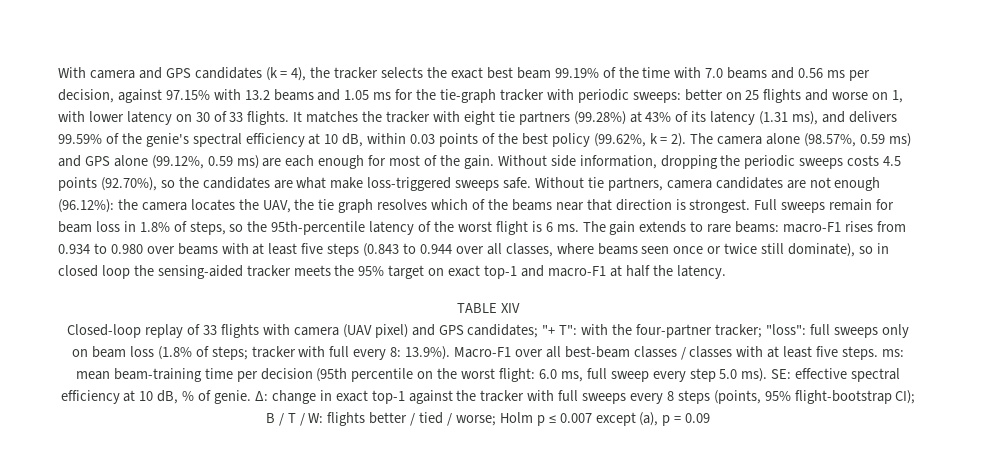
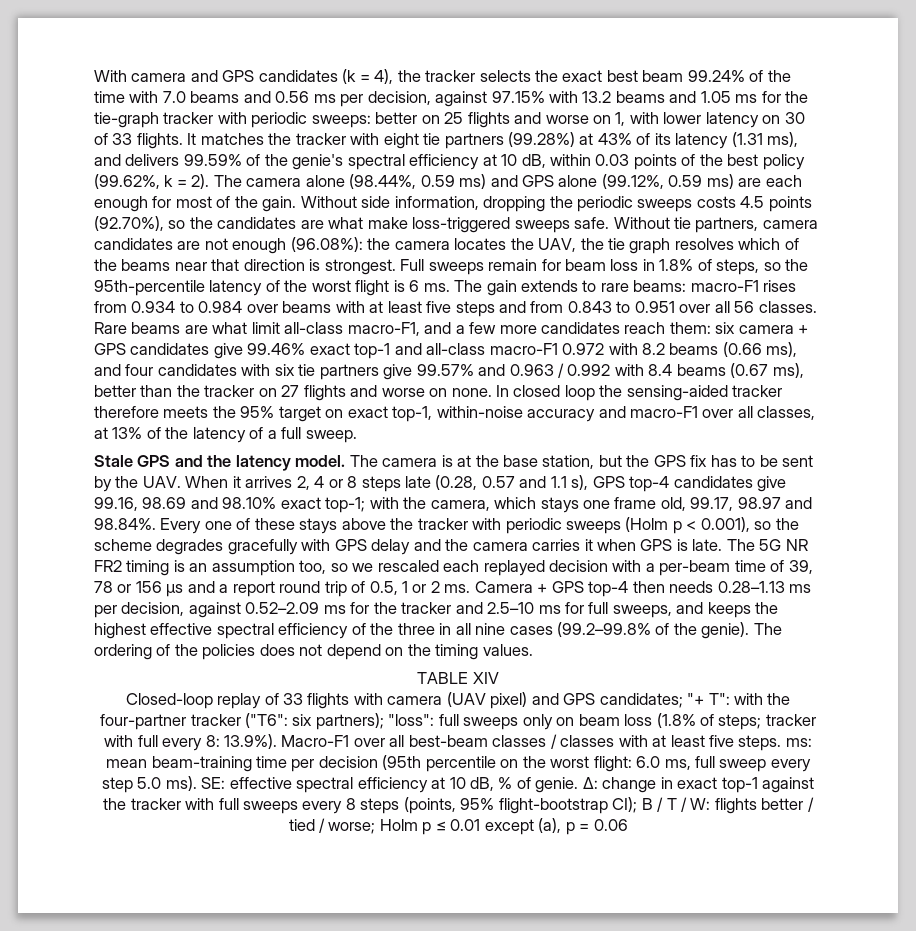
[554,68,599,78] 99.19% -> [687,70,745,82] 99.24%
[804,133,857,147] (98.57%, -> [349,174,417,189] (98.44%,
[58,199,114,213] (96.12%): -> [290,237,363,252] (96.08%):
[110,244,143,254] 0.980 -> [198,301,243,313] 0.984
[363,243,889,257] (0.843 to 0.944 over all classes, where beams seen once or twice still dominate), so in -> [499,301,817,313] [94,322,809,336] [94,342,798,359] [94,363,804,380] [94,385,510,401] and from 0.843 to 0.951 over all 56 classes. Rare beams are what limit all-class macro-F1, and a few more candidates reach them: six camera + GPS candidates give 99.46% exact top-1 and all-class macro-F1 0.972 with 8.2 beams (0.66 ms), and four candidates with six tie partners give 99.57% and 0.963 / 0.992 with 8.4 beams (0.67 ms), better than the tracker on 27 flights and worse on none. In
(291, 271) none -> [94,406,159,418] therefore
[484,265,726,279] top-1 and macro-F1 at half the latency. -> [392,406,816,422] [94,427,357,443] [94,455,814,471] [94,475,787,492] [94,497,813,513] [94,517,799,534] [94,539,808,555] [94,560,813,576] [94,581,812,597] [94,602,779,618] [94,622,782,639] [94,644,533,660] top-1, within-noise accuracy and macro-F1 over all classes, at 13% of the latency of a full sweep. // Stale GPS and the latency model. The camera is at the base station, but the GPS fix has to be sent by the UAV. When it arrives 2, 4 or 8 steps late (0.28, 0.57 and 1.1 s), GPS top-4 candidates give 99.16, 98.69 and 98.10% exact top-1; with the camera, which stays one frame old, 99.17, 98.97 and 98.84%. Every one of these stays above the tracker with periodic sweeps (Holm p < 0.001), so the scheme degrades gracefully with GPS delay and the camera carries it when GPS is late. The 5G NR FR2 timing is an assumption too, so we rescaled each replayed decision with a per-beam time of 39, 78 or 156 µs and a report round trip of 0.5, 1 or 2 ms. Camera + GPS top-4 then needs 0.28–1.13 ms per decision, against 0.52–2.09 ms for the tracker and 2.5–10 ms for full sweeps, and keeps the highest effective spectral efficiency of the three in all nine cases (99.2–99.8% of the genie). The ordering of the policies does not depend on the timing values.
[714,324,762,338] tracker; -> [190,713,384,730] tracker ("T6": six partners);
[559,413,592,423] 0.007 -> [450,819,481,831] 0.01
[685,413,711,423] 0.09 -> [593,819,628,831] 0.06

